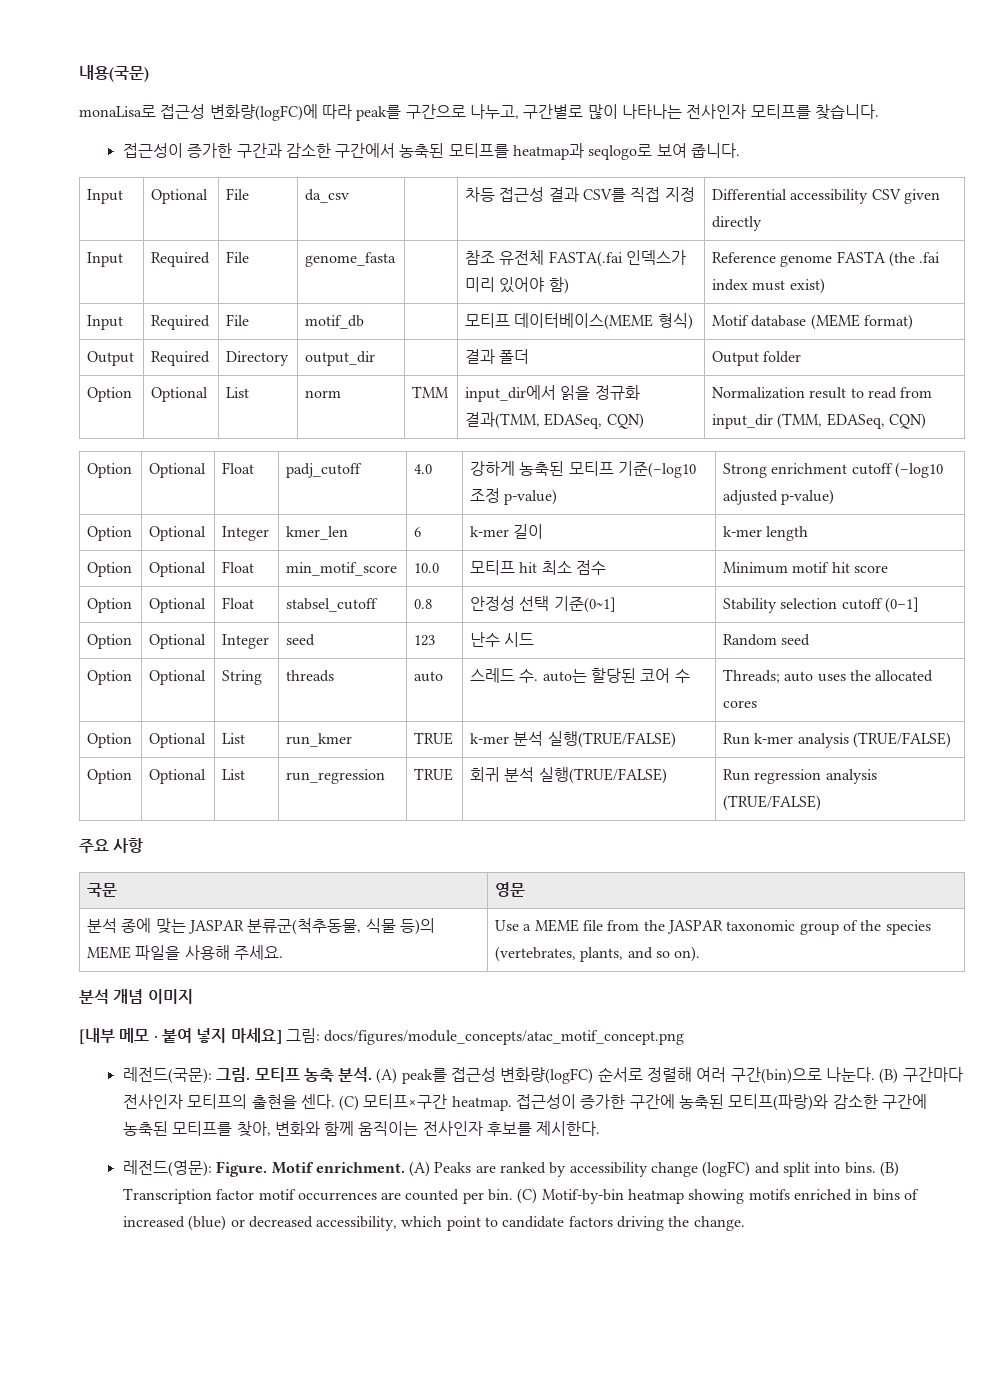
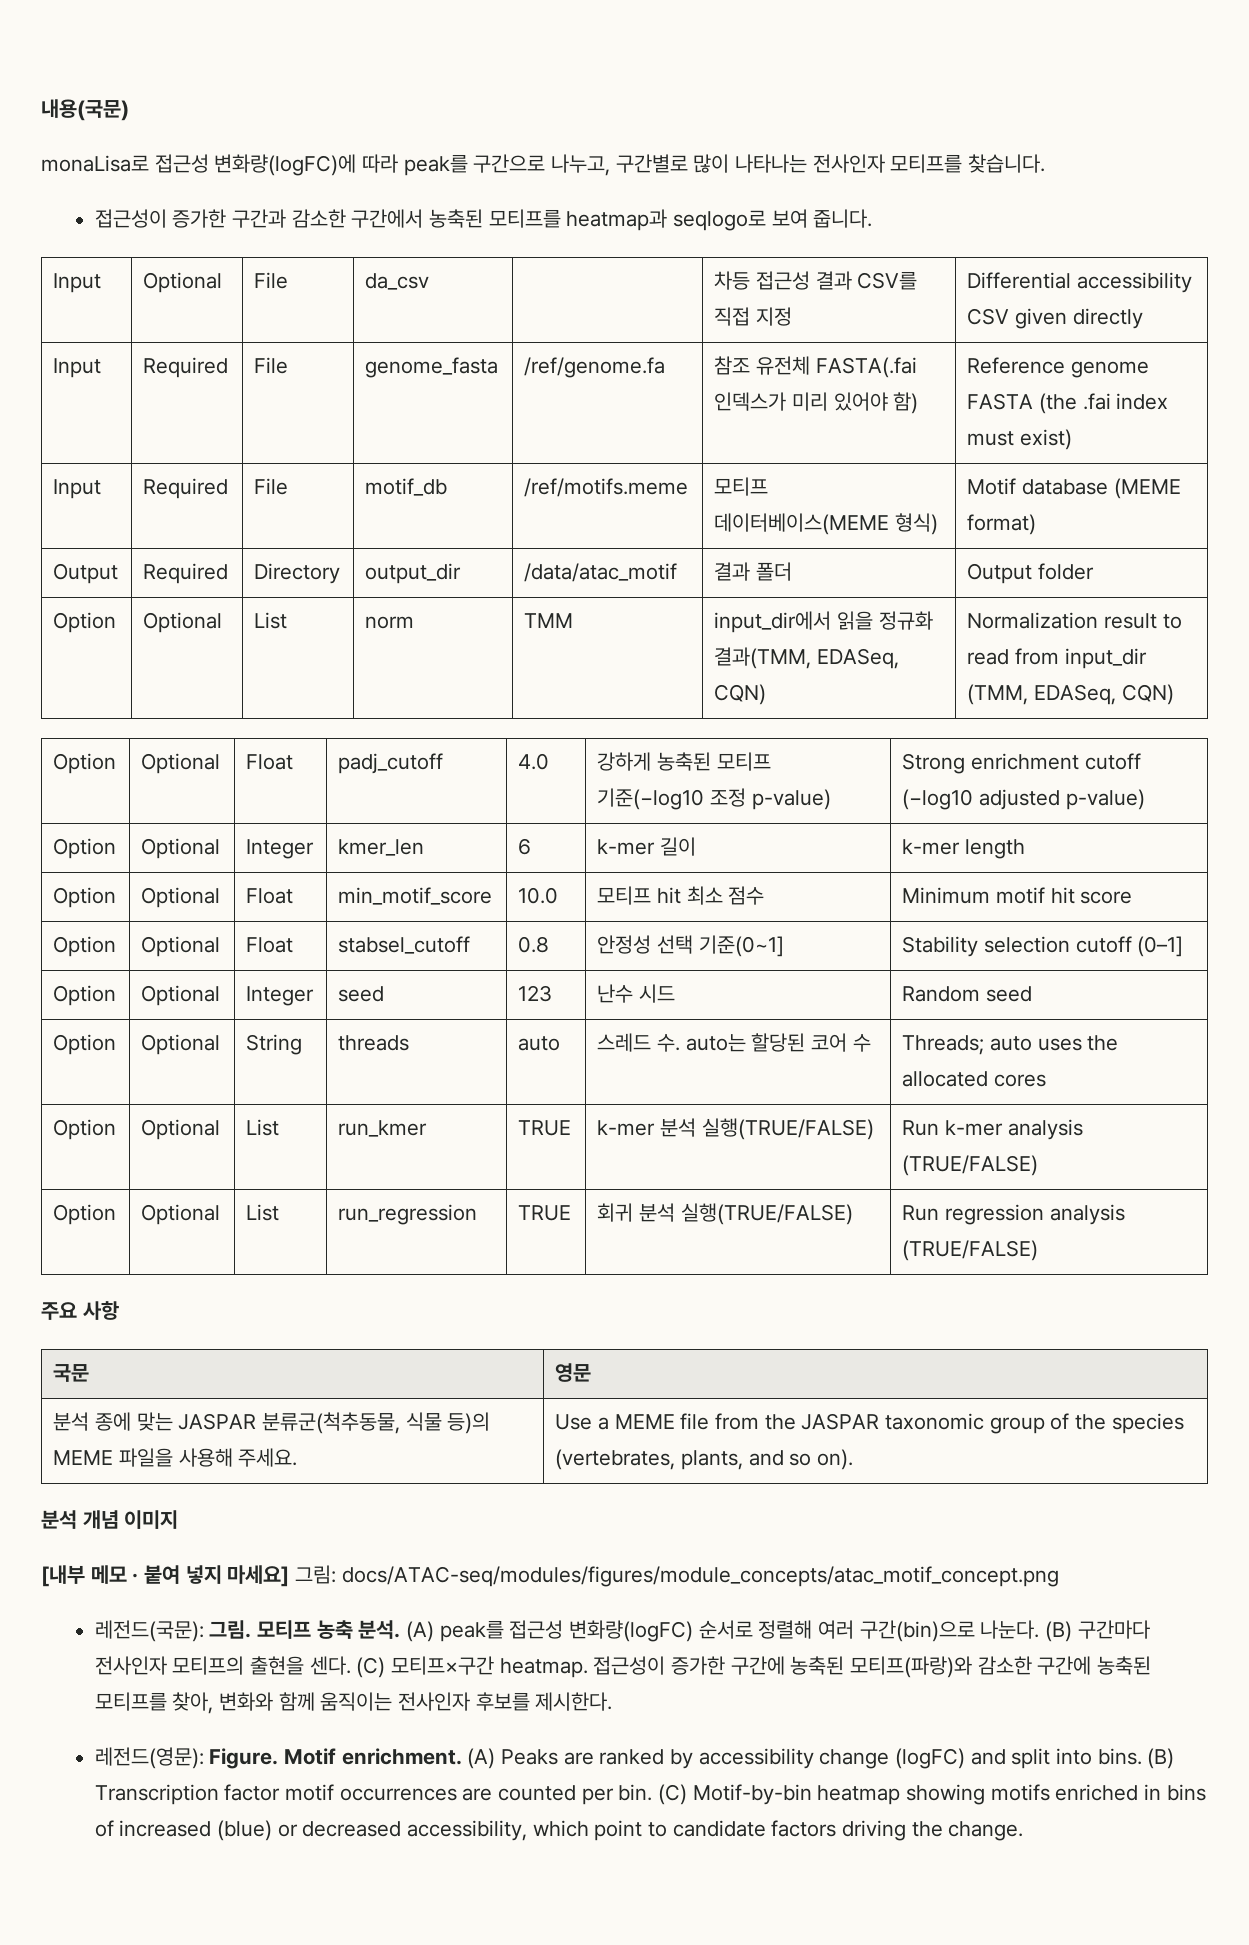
(397, 259) none -> [524,357,666,378] /ref/genome.fa
(365, 322) none -> [524,478,689,497] /ref/motifs.meme
(376, 358) none -> [524,563,678,582] /data/atac_motif
[324,1030,685,1045] docs/figures/module_concepts/atac_motif_concept.png -> [341,1566,1059,1587] docs/ATAC-seq/modules/figures/module_concepts/atac_motif_concept.png

